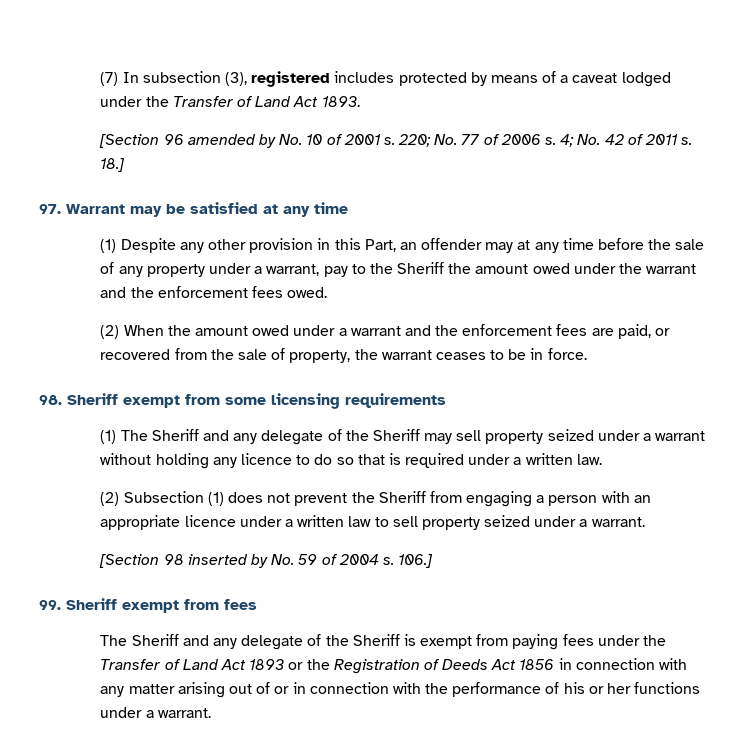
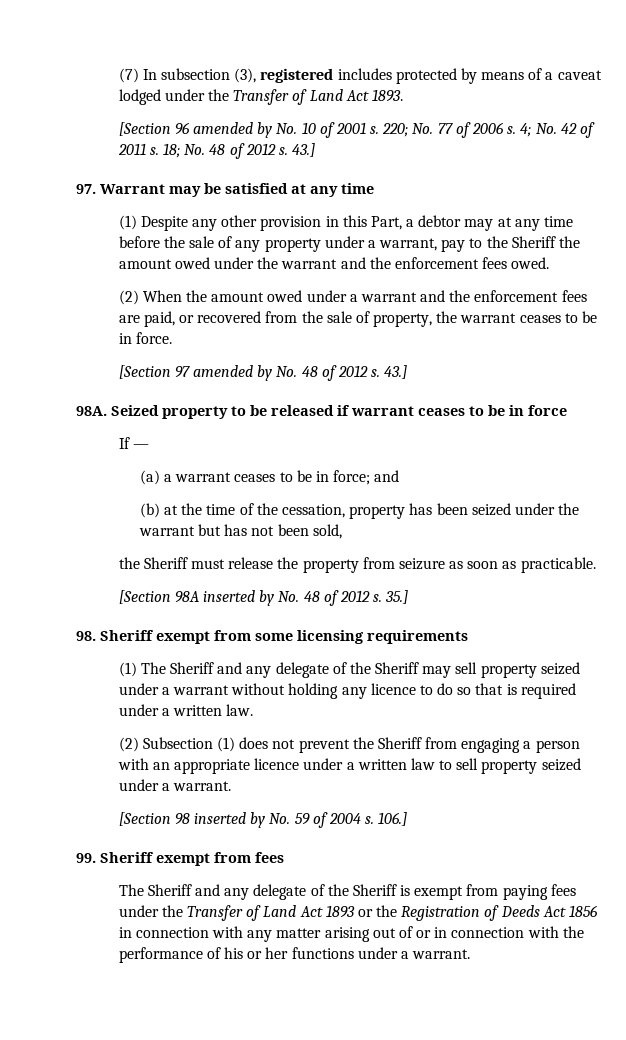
[100,158,126,172] 18.] -> [162,143,316,159] 18; No. 48 of 2012 s. 43.]
[399,238,483,250] an offender -> [406,215,462,227] a debtor
(587, 354) none -> [118,365,408,381] [76,405,567,419] [118,437,149,449] [139,470,400,485] [139,503,580,519] [138,524,342,539] [118,557,596,573] [118,590,409,606] // [Section 97 amended by No. 48 of 2012 s. 43.] // 98A. Seized property to be released if warrant ceases to be in force // If — // (a) a warrant ceases to be in force; and // (b) at the time of the cessation, property has been seized under the warrant but has not been sold, // the Sheriff must release the property from seizure as soon as practicable. // [Section 98A inserted by No. 48 of 2012 s. 35.]

